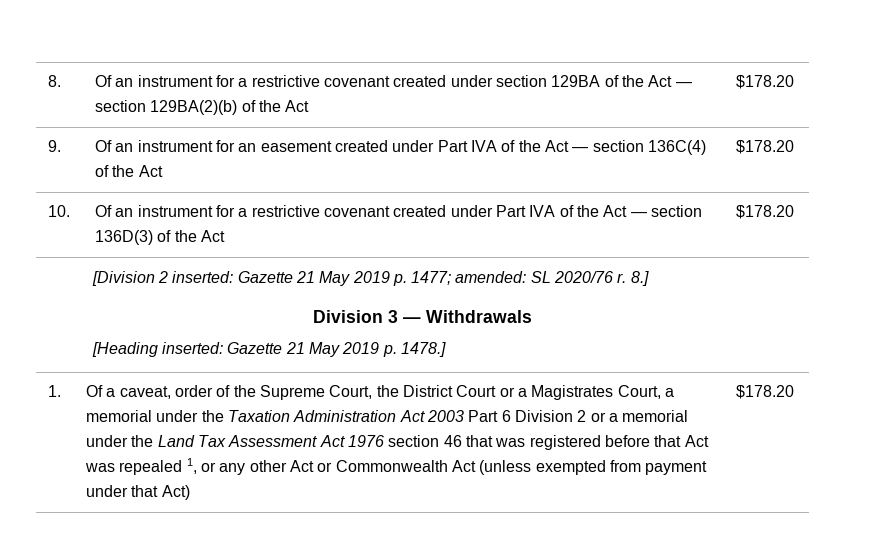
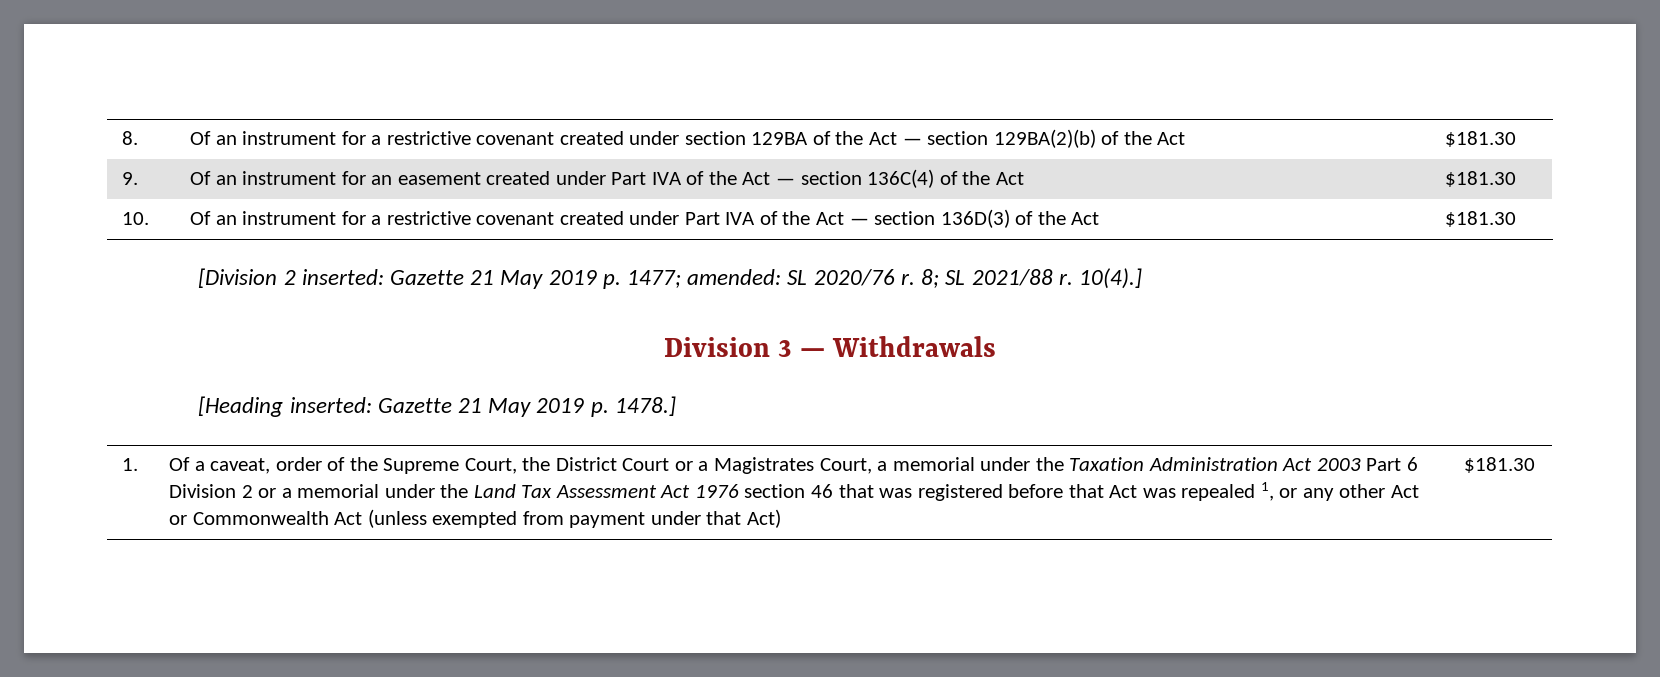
[736,75,795,89] $178.20 -> [1445,131,1517,147] $181.30
[736,140,795,154] $178.20 -> [1445,171,1517,187] $181.30
[736,205,795,219] $178.20 -> [1445,211,1517,227] $181.30
[630,271,649,286] 8.] -> [921,268,1142,289] 8; SL 2021/88 r. 10(4).]
[736,385,795,399] $178.20 -> [1464,457,1536,473] $181.30

